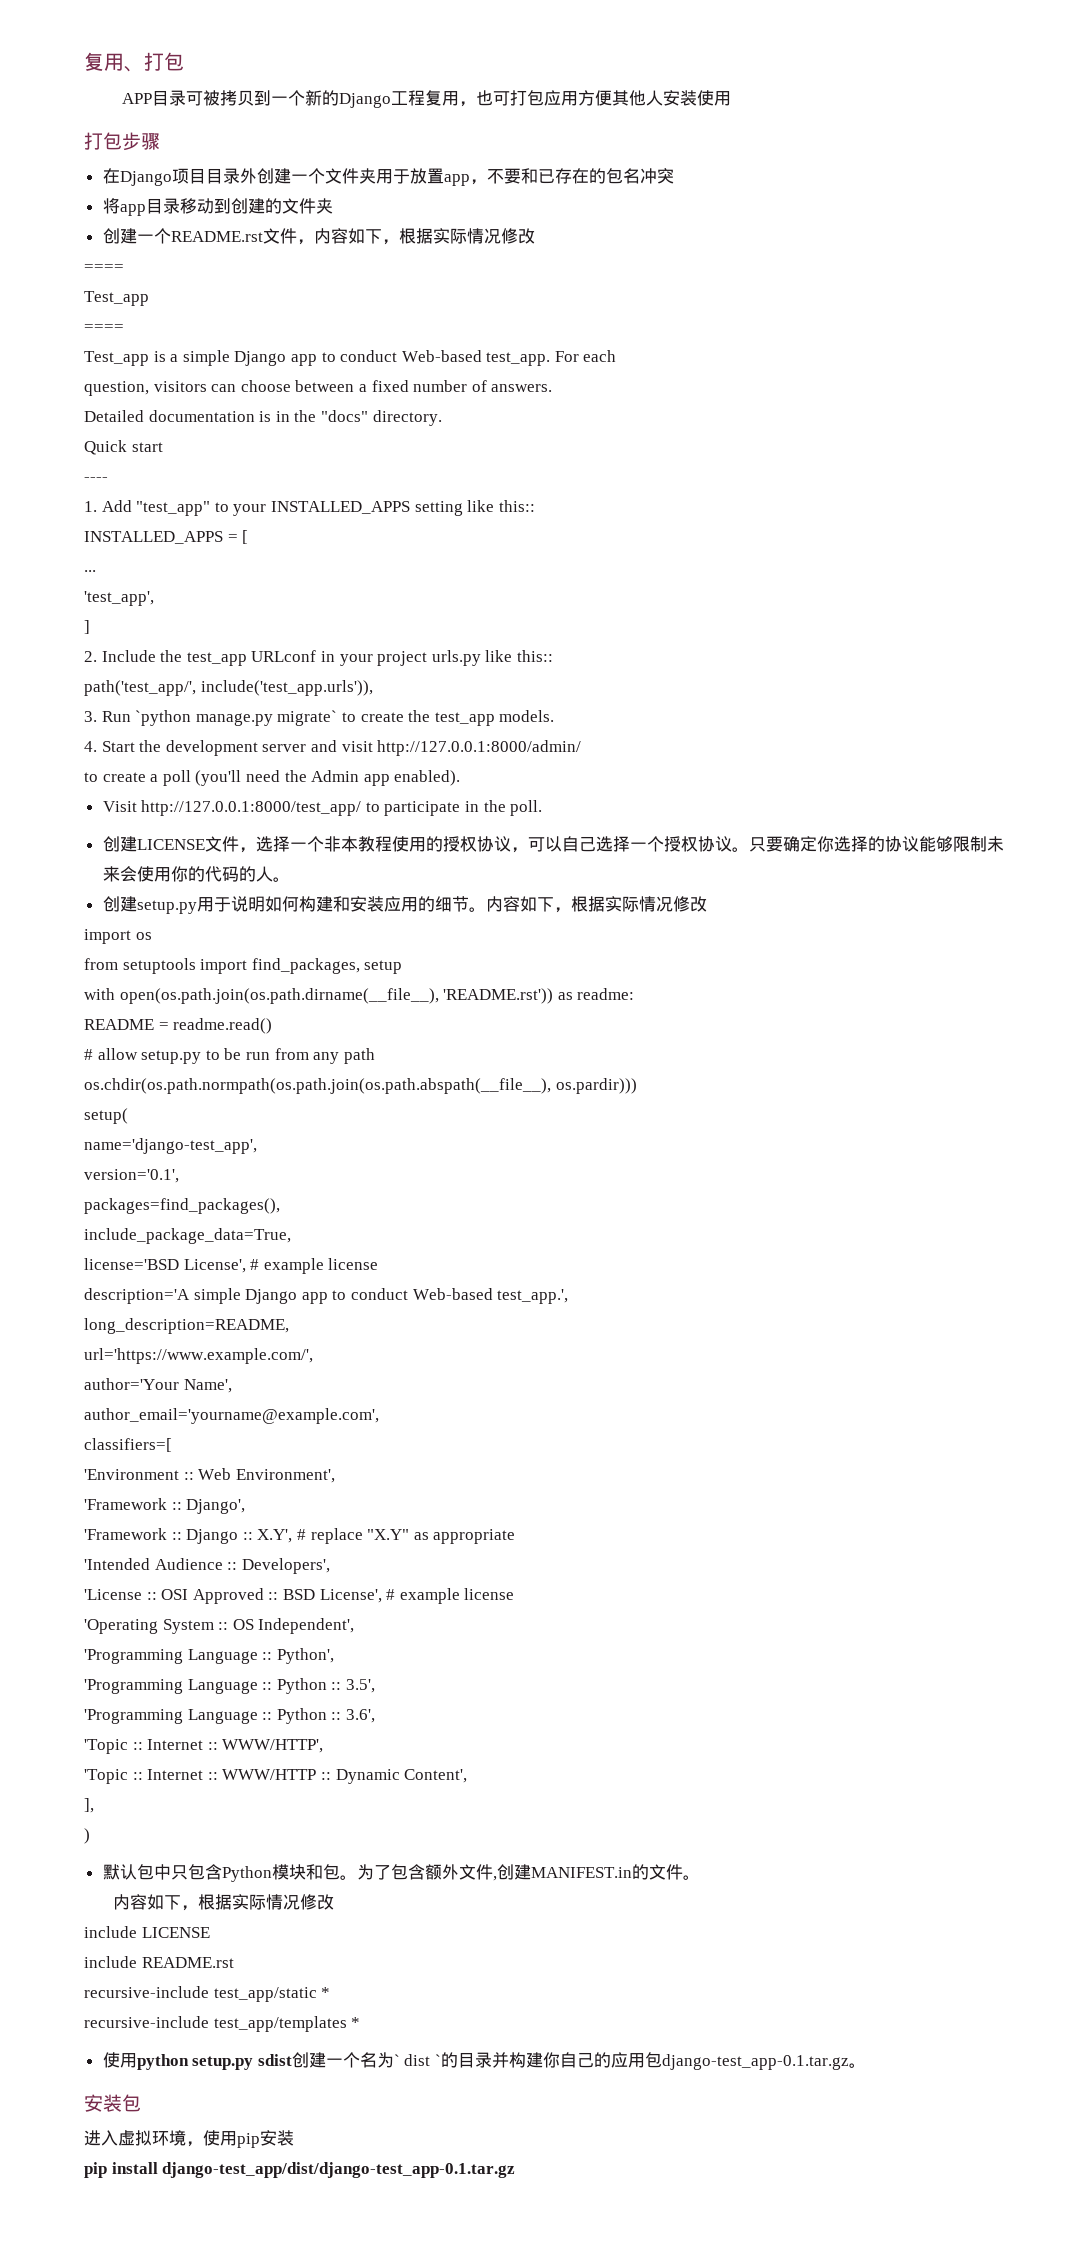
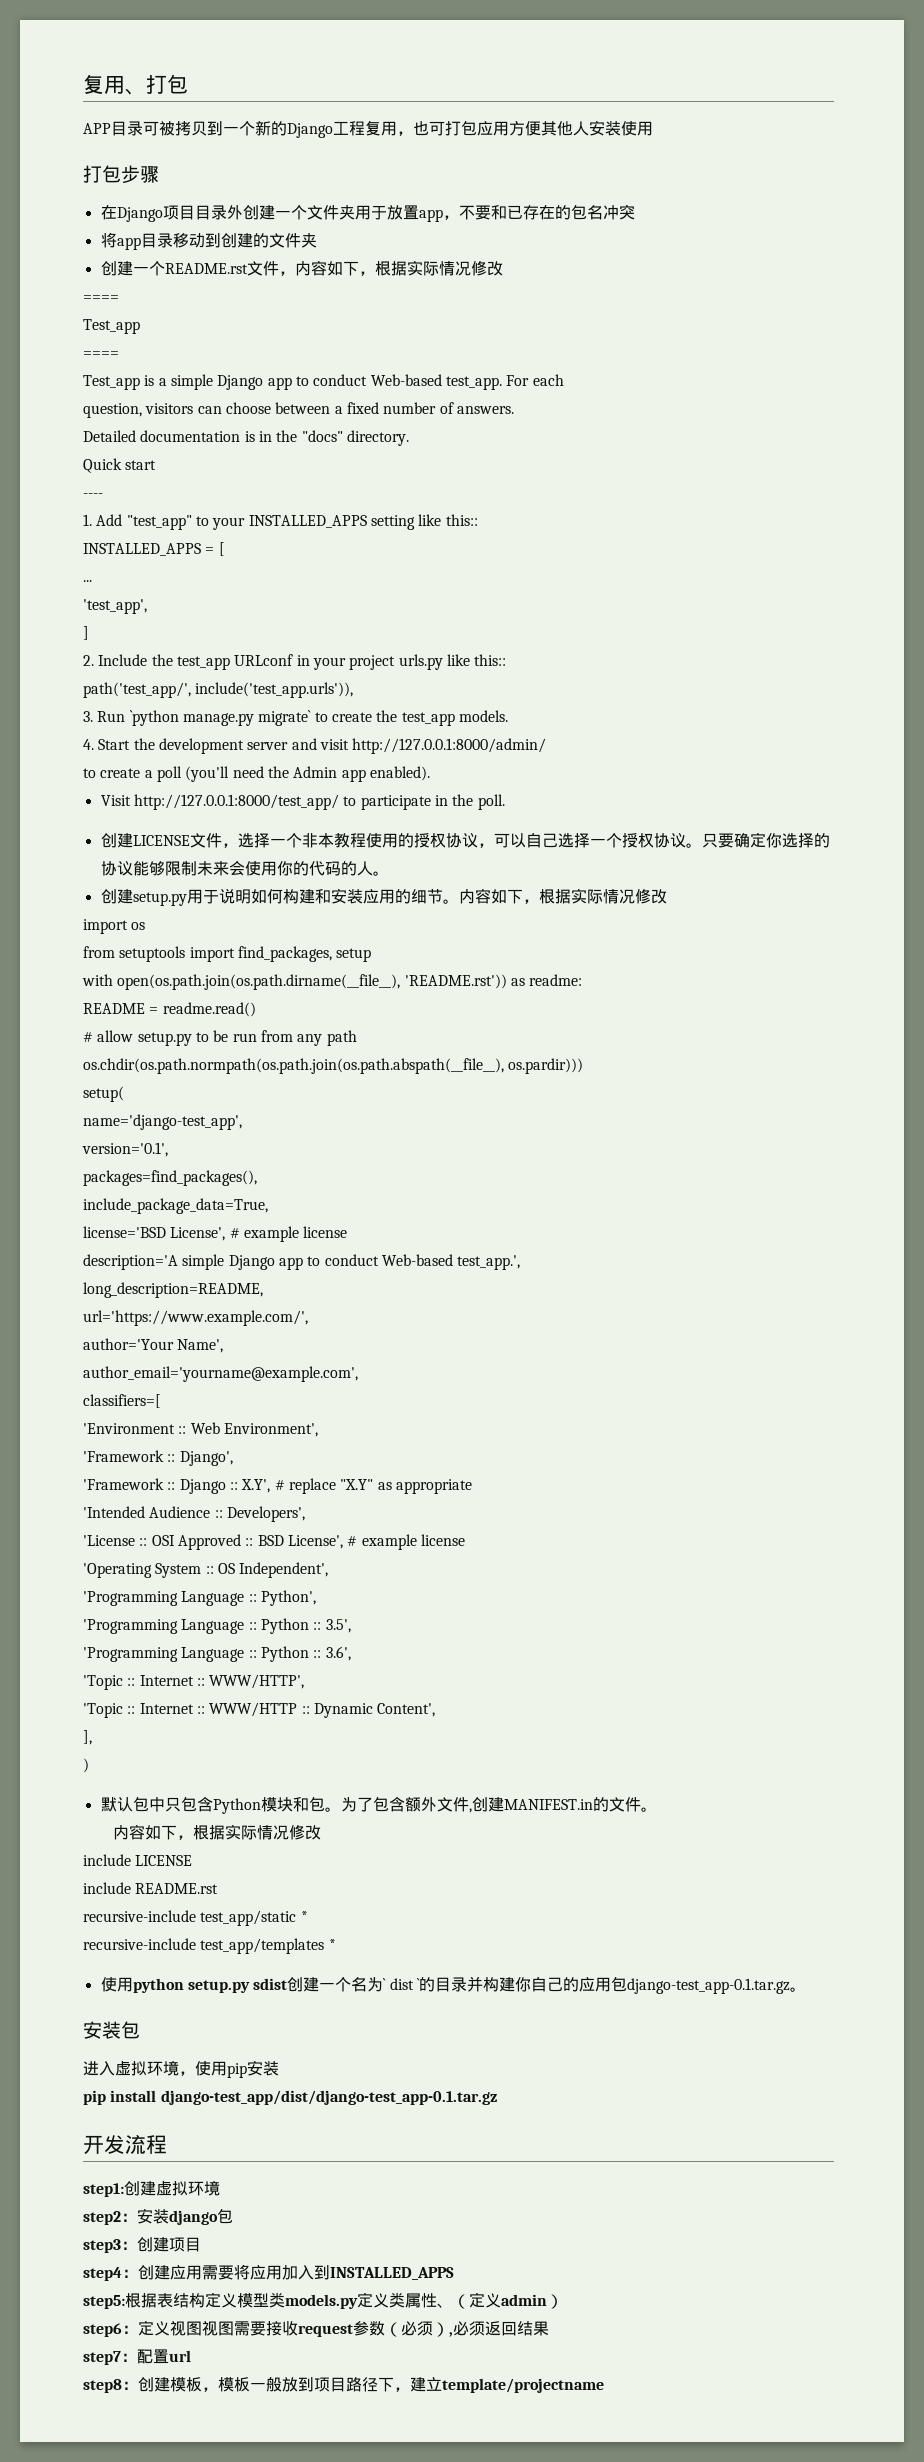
(516, 2170) none -> [83,2134,167,2155] [83,2180,220,2197] [83,2208,233,2225] [83,2237,201,2253] [83,2264,454,2281] [83,2292,563,2309] [83,2320,549,2337] [83,2349,191,2365] [83,2376,604,2393] // 开发流程 // step1:创建虚拟环境 // step2：安装django包 // step3：创建项目 // step4：创建应用需要将应用加入到INSTALLED_APPS // step5:根据表结构定义模型类models.py定义类属性、（定义admin） // step6：定义视图视图需要接收request参数（必须）,必须返回结果 // step7：配置url // step8：创建模板，模板一般放到项目路径下，建立template/projectname

